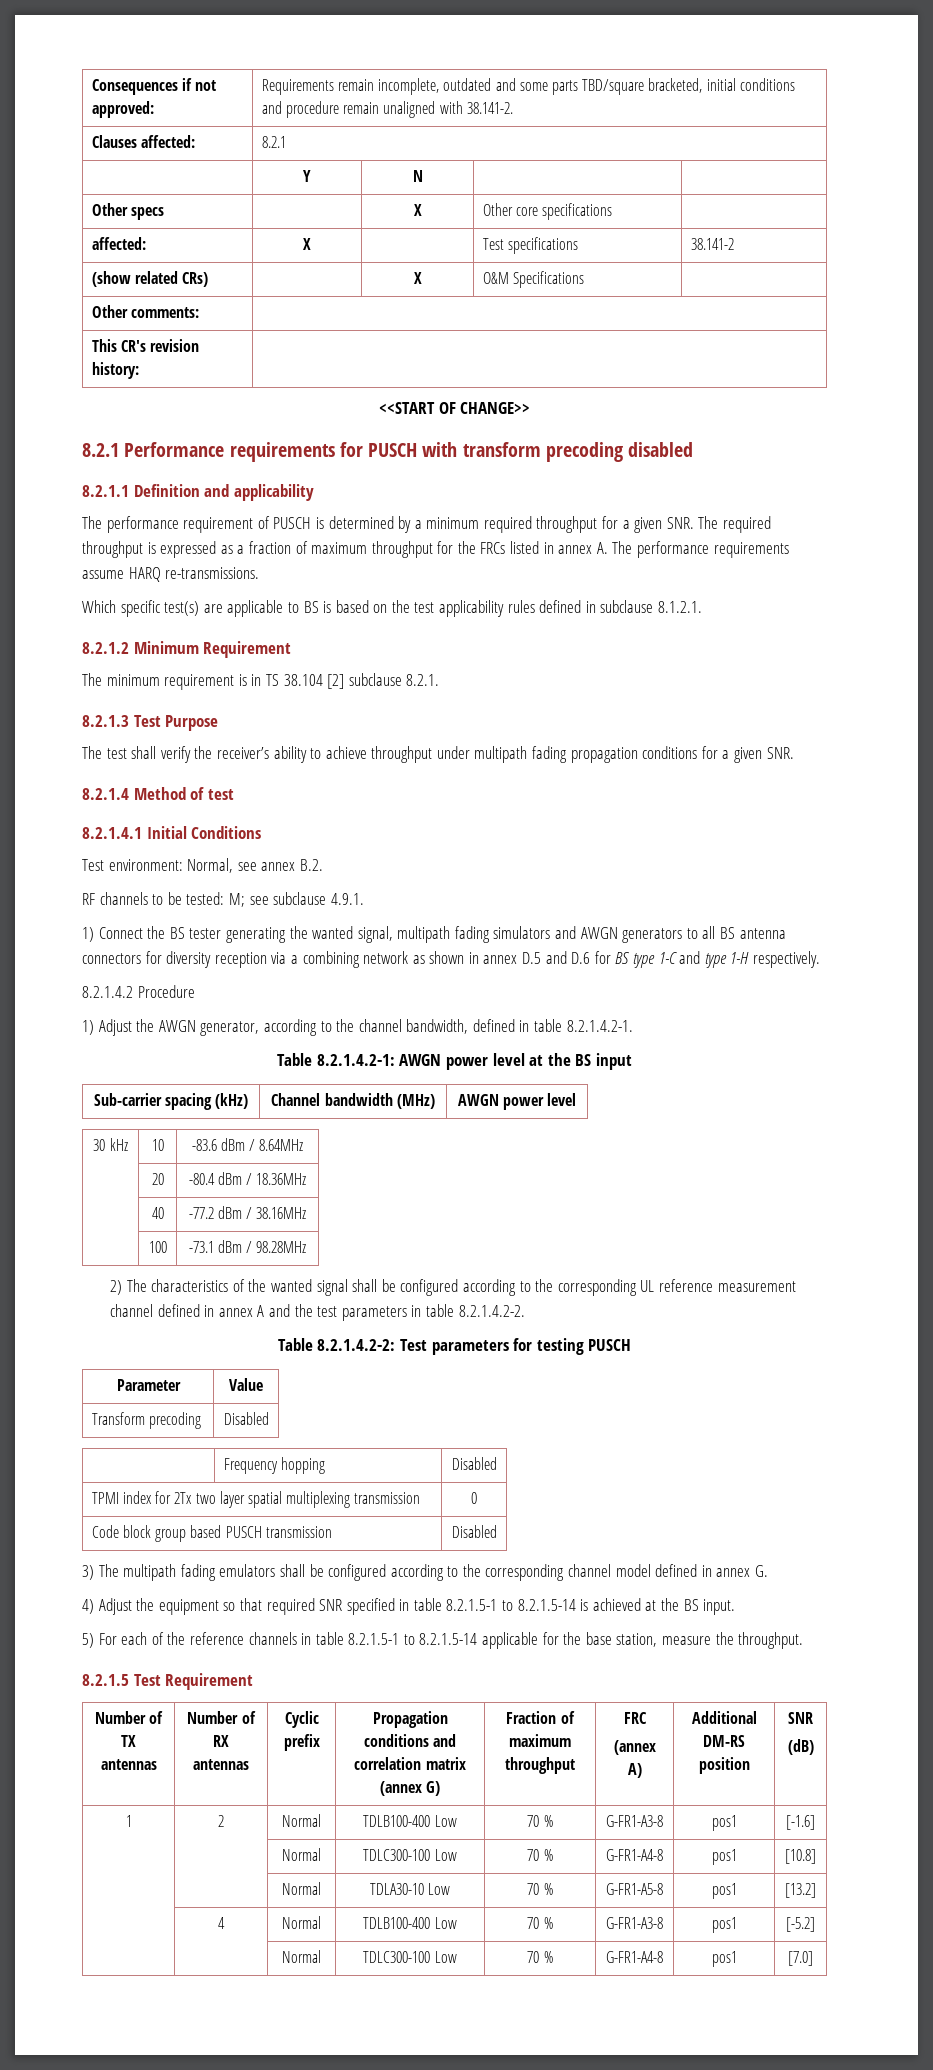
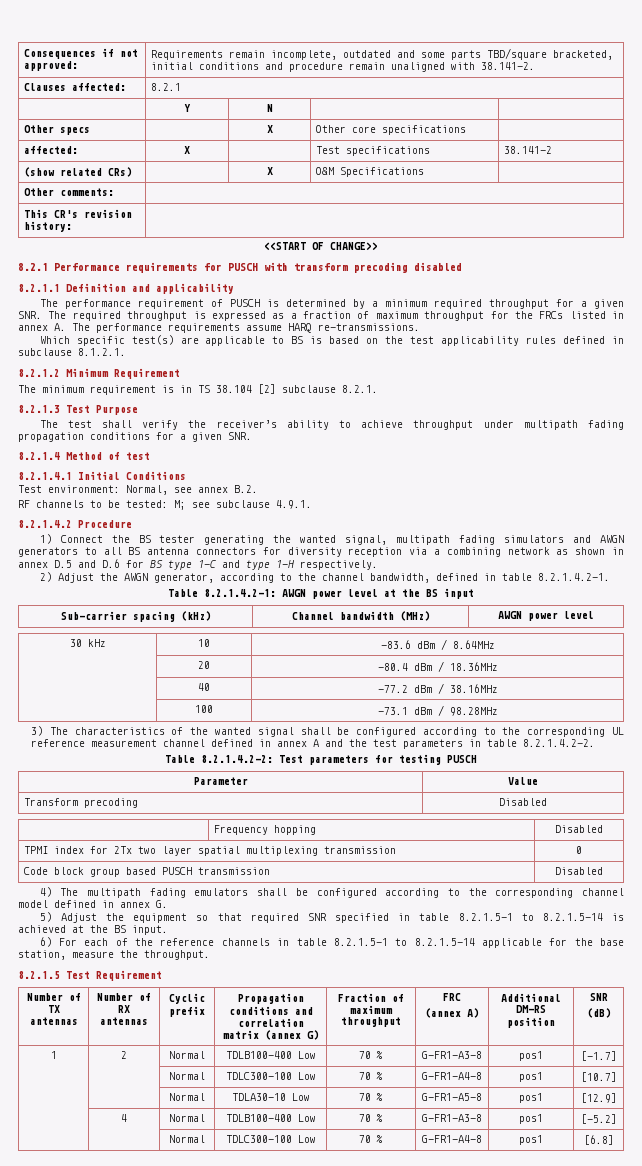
(364, 899) none -> [18,520,132,528] // 8.2.1.4.2 Procedure
[82,985,195,998] [82,1020,94,1035] 8.2.1.4.2 Procedure // 1) -> [39,572,52,582] 2)
[110,1280,123,1295] 2) -> [31,726,44,736] 3)
[82,1565,94,1580] 3) -> [39,887,52,897] 4)
[82,1599,94,1614] 4) -> [39,912,52,922] 5)
[82,1633,94,1648] 5) -> [39,937,52,947] 6)
[786,1815,815,1830] [282,1848,321,1861] [363,1849,457,1861] [527,1849,553,1861] [606,1849,663,1861] [711,1849,737,1865] [785,1849,816,1864] [-1.6] // | | Normal | TDLC300-100 Low | 70 % | G-FR1-A4-8 | pos1 | [10.8] -> [580,1051,617,1061] [169,1072,205,1080] [225,1072,316,1080] [359,1072,383,1080] [422,1072,482,1080] [519,1072,543,1082] [580,1072,617,1082] [-1.7] // | | Normal | TDLC300-100 Low | 70 % | G-FR1-A4-8 | pos1 | [10.7]
[785,1883,816,1898] [13.2] -> [580,1093,617,1103] [12.9]
[788,1951,813,1966] [7.0] -> [583,1135,614,1145] [6.8]

